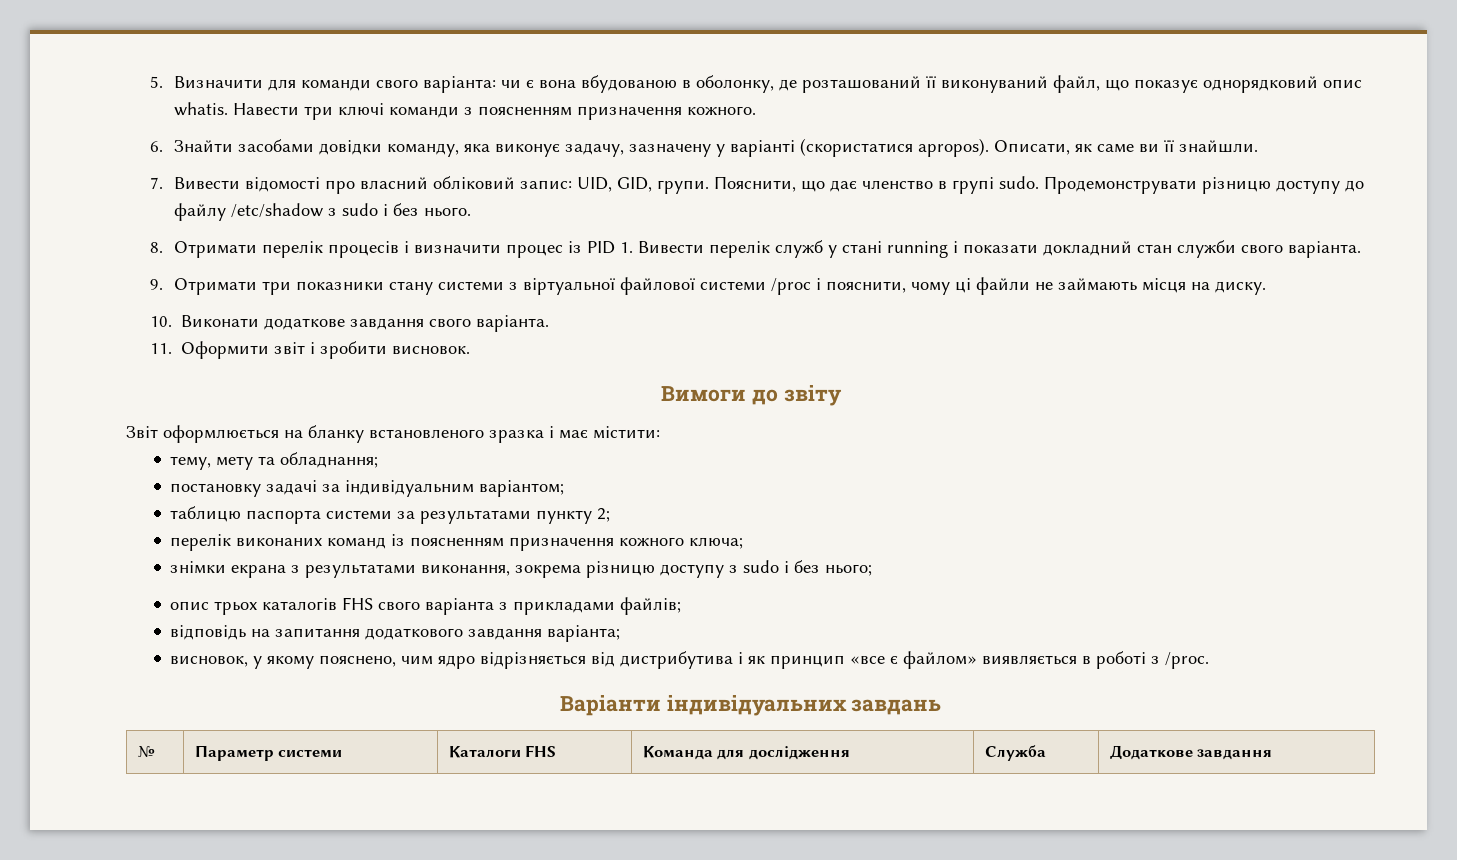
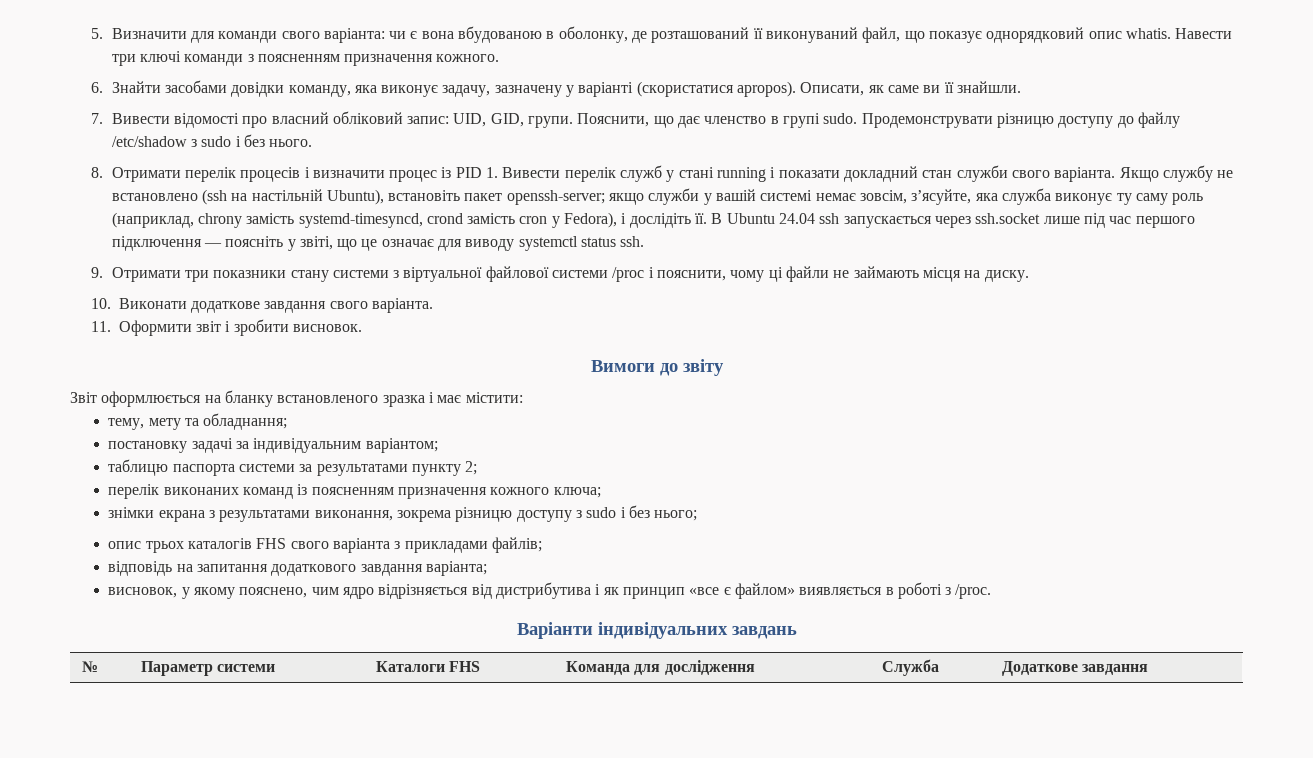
(1361, 249) none -> [1119,165,1234,182] [111,188,1204,205] [111,212,1195,228] [111,236,645,251] Якщо службу не встановлено (ssh на настільній Ubuntu), встановіть пакет openssh-server; якщо служби у вашій системі немає зовсім, з’ясуйте, яка служба виконує ту саму роль (наприклад, chrony замість systemd-timesyncd, crond замість cron у Fedora), і дослідіть її. В Ubuntu 24.04 ssh запускається через ssh.socket лише під час першого підключення — поясніть у звіті, що це означає для виводу systemctl status ssh.

